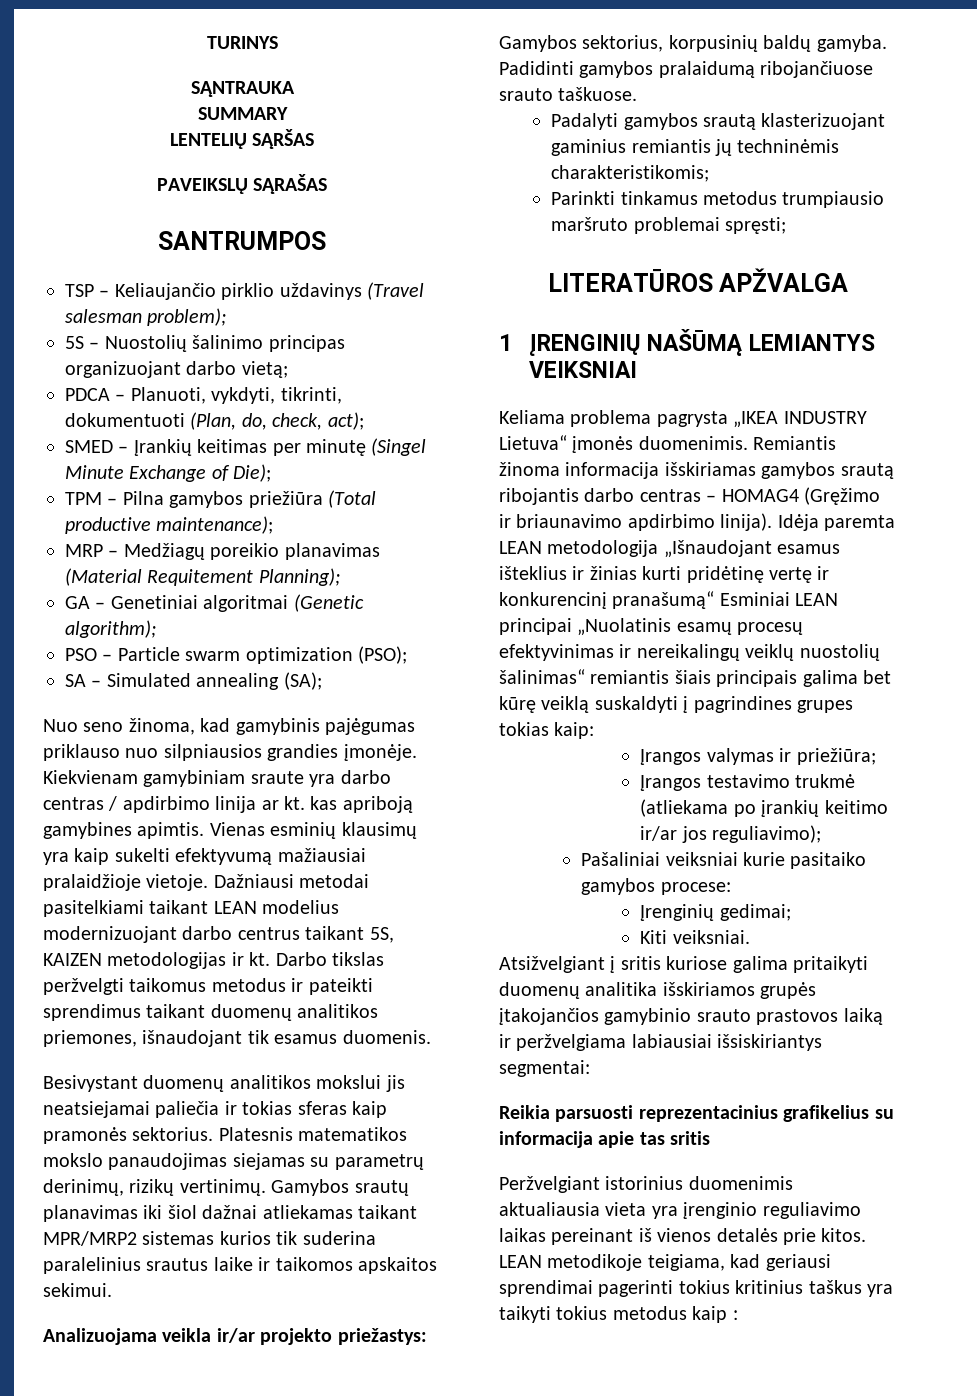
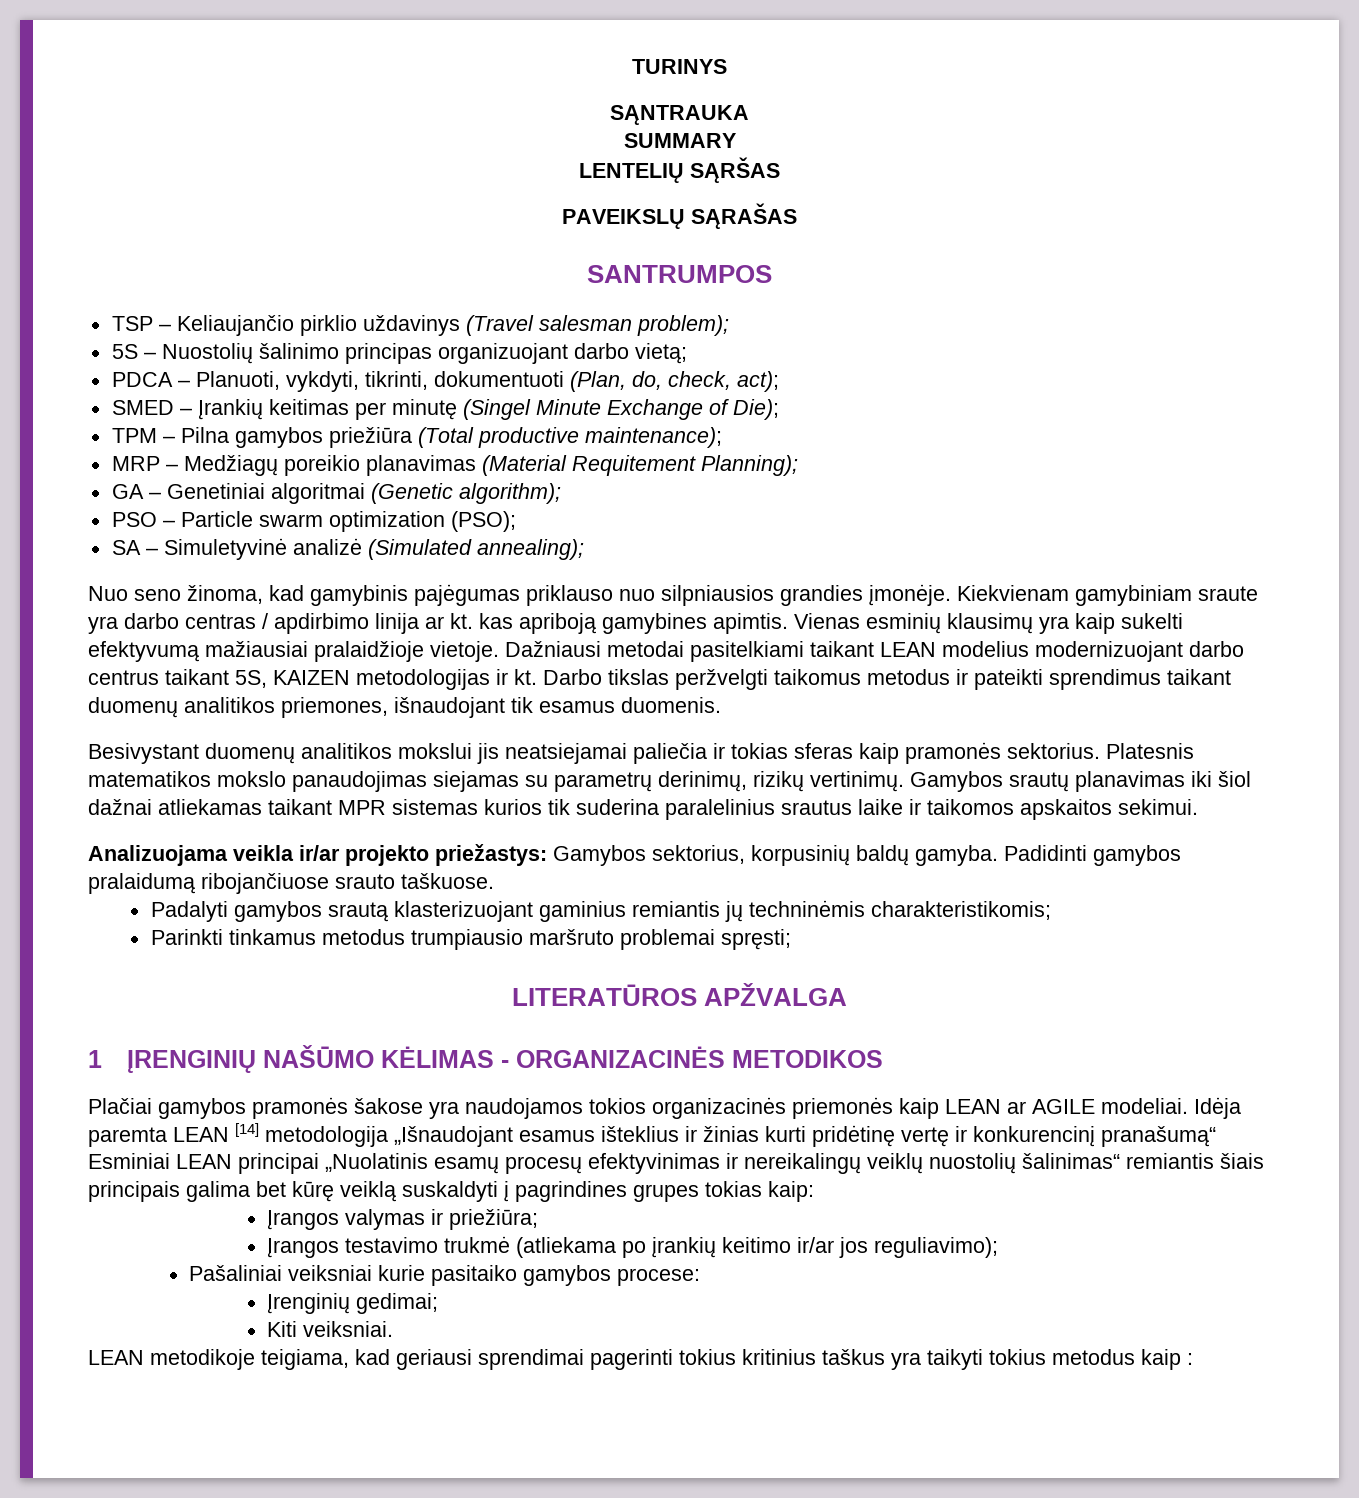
[106,672,322,690] Simulated annealing (SA); -> [163,538,584,560] Simuletyvinė analizė (Simulated annealing);
[43,1231,137,1246] MPR/MRP2 -> [338,800,386,815] MPR
[647,329,875,356] [529,361,638,378] [499,410,867,428] [499,435,837,453] [499,462,894,479] [499,487,880,505] [499,513,773,531] NAŠŪMĄ LEMIANTYS VEIKSNIAI // Keliama problema pagrysta „IKEA INDUSTRY Lietuva“ įmonės duomenimis. Remiantis žinoma informacija išskiriamas gamybos srautą ribojantis darbo centras – HOMAG4 (Gręžimo ir briaunavimo apdirbimo linija). -> [262,1045,883,1068] [88,1097,1188,1119] NAŠŪMO KĖLIMAS - ORGANIZACINĖS METODIKOS // Plačiai gamybos pramonės šakose yra naudojamos tokios organizacinės priemonės kaip LEAN ar AGILE modeliai.
(542, 547) none -> [235,1123,259,1137] [14]
[499,956,868,973] [499,982,817,999] [499,1008,883,1025] [499,1034,823,1051] [499,1060,590,1077] [499,1105,894,1122] [499,1131,711,1148] [499,1176,793,1193] [499,1202,861,1219] [499,1228,867,1245] Atsižvelgiant į sritis kuriose galima pritaikyti duomenų analitika išskiriamos grupės įtakojančios gamybinio srauto prastovos laiką ir peržvelgiama labiausiai išsiskiriantys segmentai: // Reikia parsuosti reprezentacinius grafikelius su informacija apie tas sritis // Peržvelgiant istorinius duomenimis aktualiausia vieta yra įrenginio reguliavimo laikas pereinant iš vienos detalės prie kitos. -> (394, 1329) none

